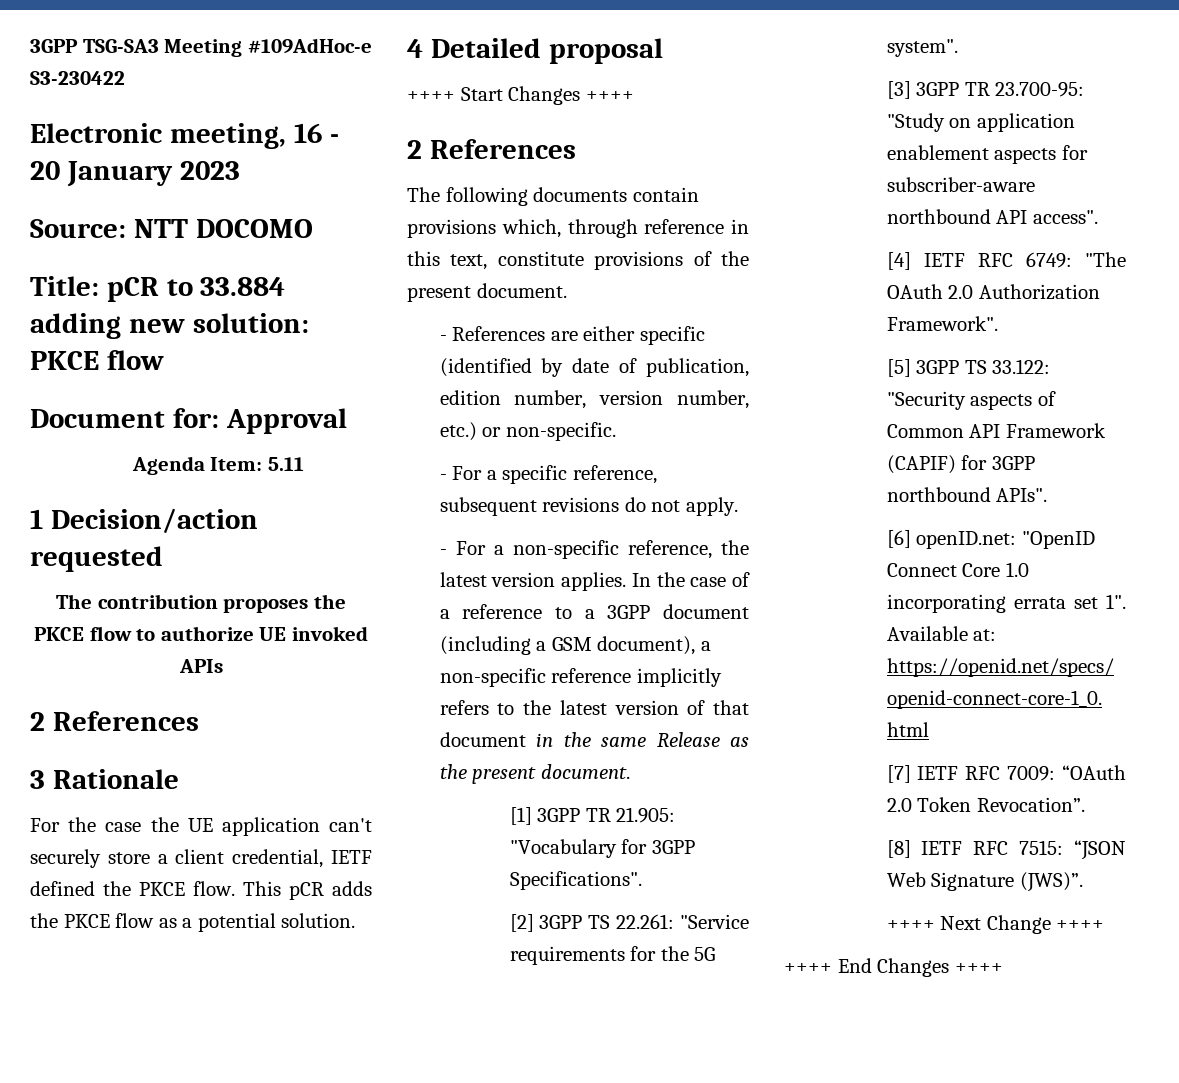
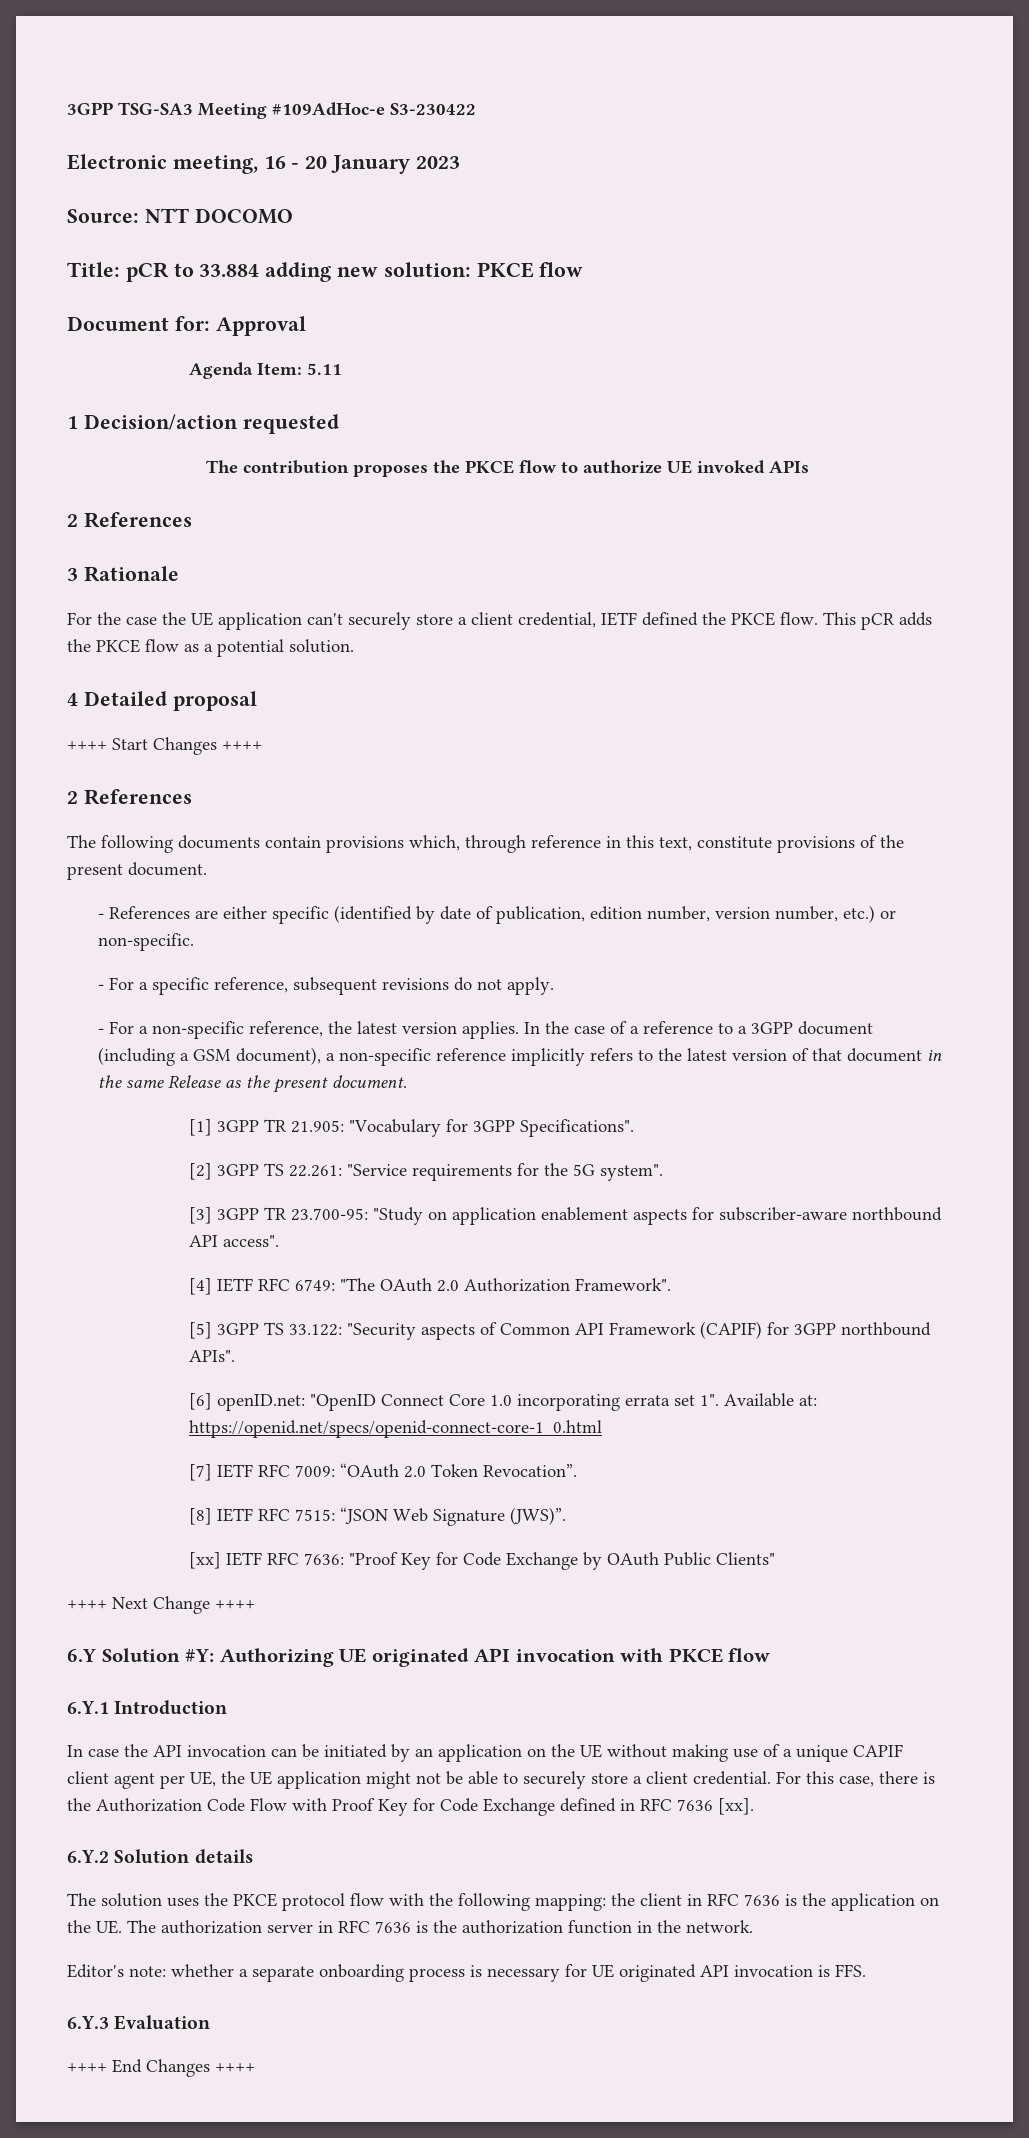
[886,915,1105,934] ++++ Next Change ++++ -> [189,1552,776,1570] [67,1596,255,1614] [67,1648,771,1667] [67,1700,228,1715] [67,1744,903,1762] [67,1771,935,1789] [67,1798,754,1816] [67,1849,253,1864] [67,1893,939,1911] [67,1920,753,1934] [67,1964,866,1982] [67,2015,211,2030] [xx] IETF RFC 7636: "Proof Key for Code Exchange by OAuth Public Clients" // ++++ Next Change ++++ // 6.Y Solution #Y: Authorizing UE originated API invocation with PKCE flow // 6.Y.1 Introduction // In case the API invocation can be initiated by an application on the UE without making use of a unique CAPIF client agent per UE, the UE application might not be able to securely store a client credential. For this case, there is the Authorization Code Flow with Proof Key for Code Exchange defined in RFC 7636 [xx]. // 6.Y.2 Solution details // The solution uses the PKCE protocol flow with the following mapping: the client in RFC 7636 is the application on the UE. The authorization server in RFC 7636 is the authorization function in the network. // Editor's note: whether a separate onboarding process is necessary for UE originated API invocation is FFS. // 6.Y.3 Evaluation

